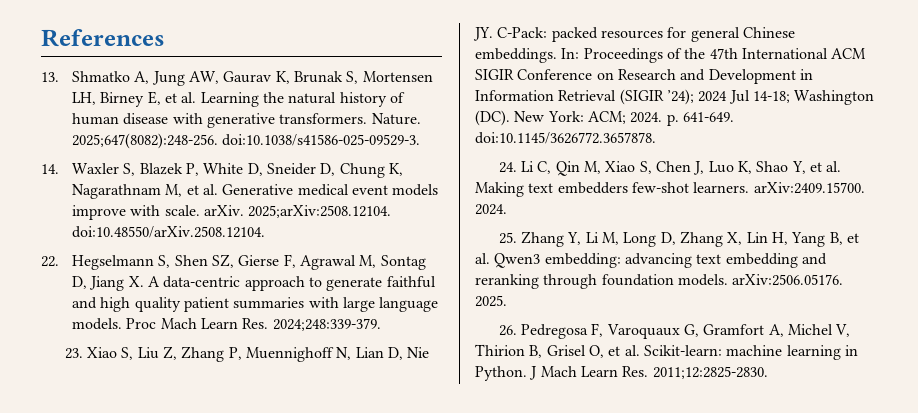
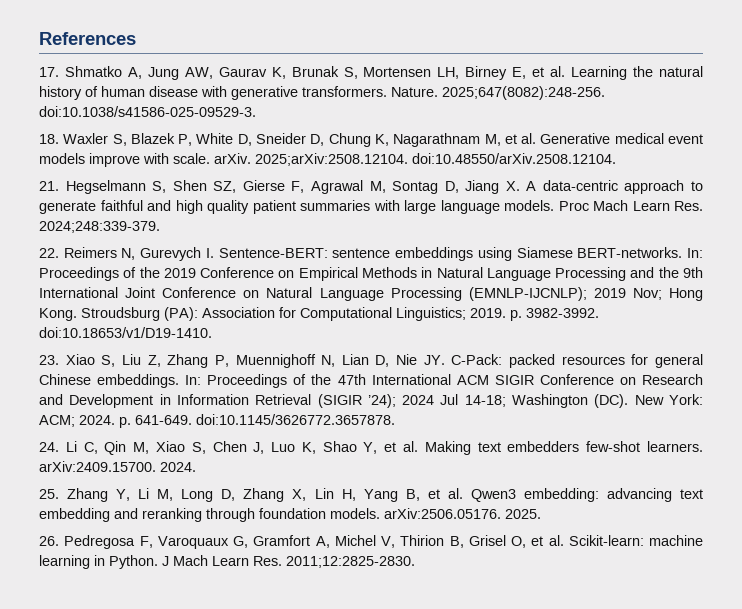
[41,72,59,82] 13. -> [39,67,59,77] 17.
[41,164,59,174] 14. -> [39,134,59,144] 18.
[41,256,59,267] 22. -> [39,181,59,191] 21.
(381, 324) none -> [39,247,704,261] [39,267,704,281] [39,287,704,301] [39,307,599,321] [39,327,212,338] // 22. Reimers N, Gurevych I. Sentence-BERT: sentence embeddings using Siamese BERT-networks. In: Proceedings of the 2019 Conference on Empirical Methods in Natural Language Processing and the 9th International Joint Conference on Natural Language Processing (EMNLP-IJCNLP); 2019 Nov; Hong Kong. Stroudsburg (PA): Association for Computational Linguistics; 2019. p. 3982-3992. doi:10.18653/v1/D19-1410.

